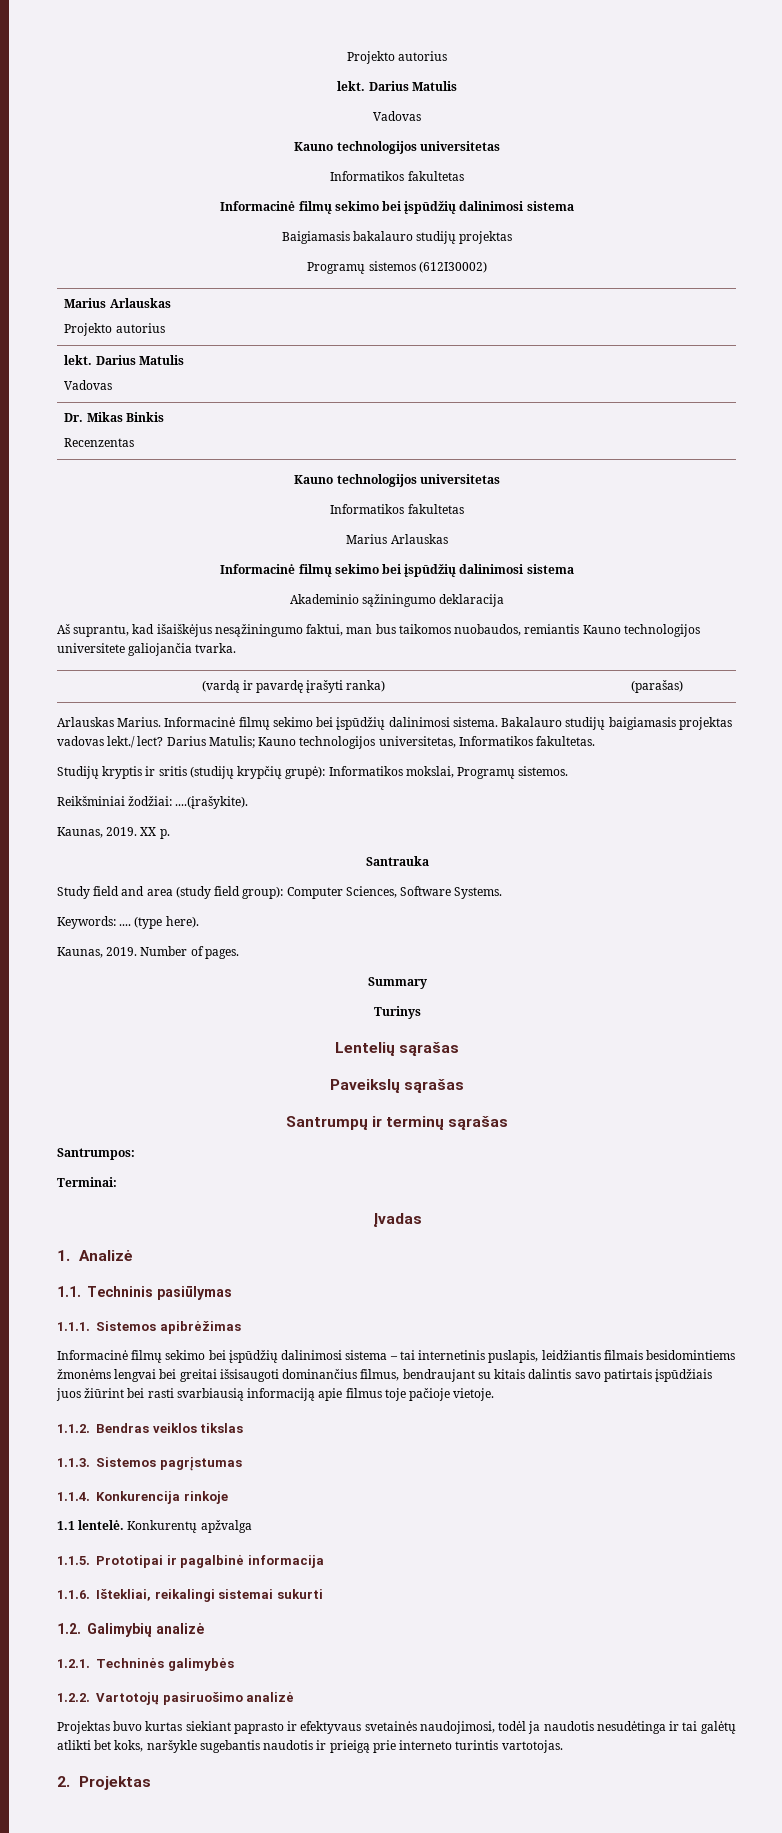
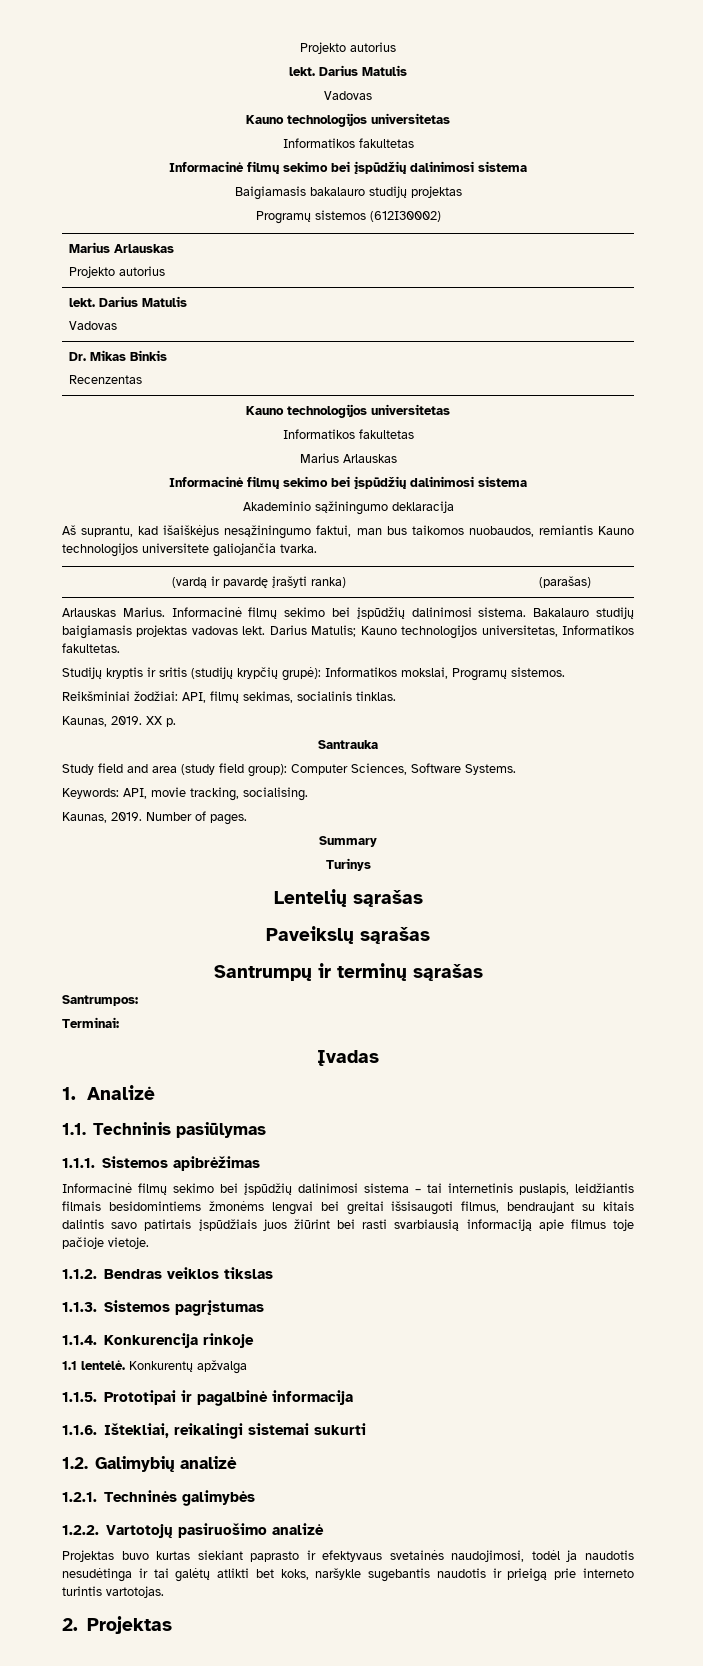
[107,736,164,748] lekt./ lect? -> [242,626,266,635] lekt.
[175,796,249,809] ....(įrašykite). -> [182,691,396,703] API, filmų sekimas, socialinis tinklas.
[119,916,199,929] .... (type here). -> [123,787,308,801] API, movie tracking, socialising.
[282,1369,358,1379] dominančius -> (454, 1208) none

